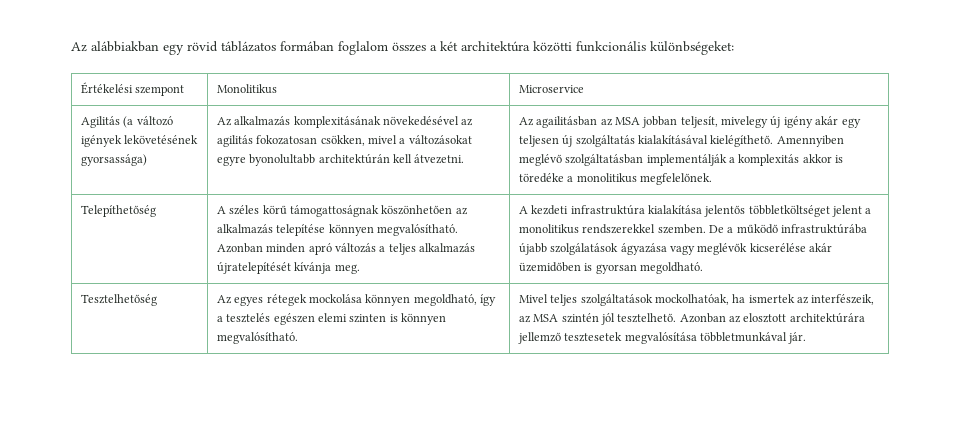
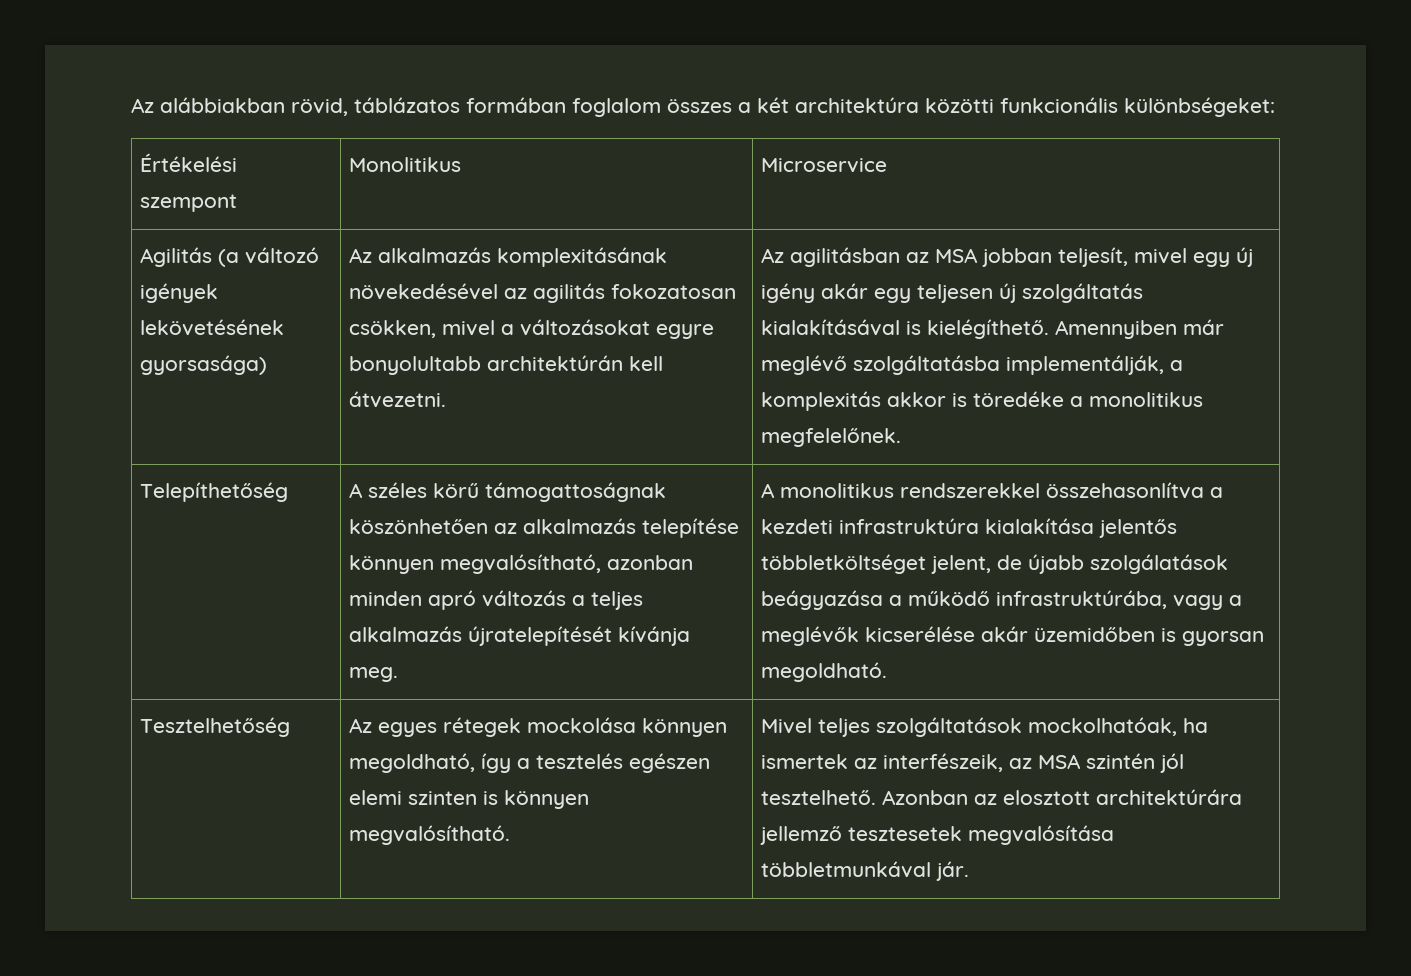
[163,41,218,55] egy rövid -> [291,98,348,116] rövid,
[80,154,147,166] gyorsassága) -> [139,355,267,375] gyorsasága)
[249,154,316,166] byonolultabb -> [348,356,481,375] bonyolultabb
[536,116,598,128] agailitásban -> [789,247,900,267] agilitásban
[721,116,769,128] mivelegy -> [1133,248,1230,267] mivel egy
(708, 139) none -> [905,321,921,335] is
[518,154,727,166] meglévő szolgáltatásban implementálják -> [1182,319,1224,335] [760,355,1164,375] már meglévő szolgáltatásba implementálják,
[376,224,458,236] [216,243,263,253] megvalósítható. Azonban -> [439,554,693,574] megvalósítható, azonban
(528, 210) none -> [779,482,1223,499] monolitikus rendszerekkel összehasonlítva a
[832,205,872,217] [518,223,868,234] [518,242,695,255] jelent a monolitikus rendszerekkel szemben. De a működő infrastruktúrába újabb szolgálatások ágyazása vagy -> [930,554,1228,574] [760,590,1242,610] jelent, de újabb szolgálatások beágyazása a működő infrastruktúrába, vagy a

